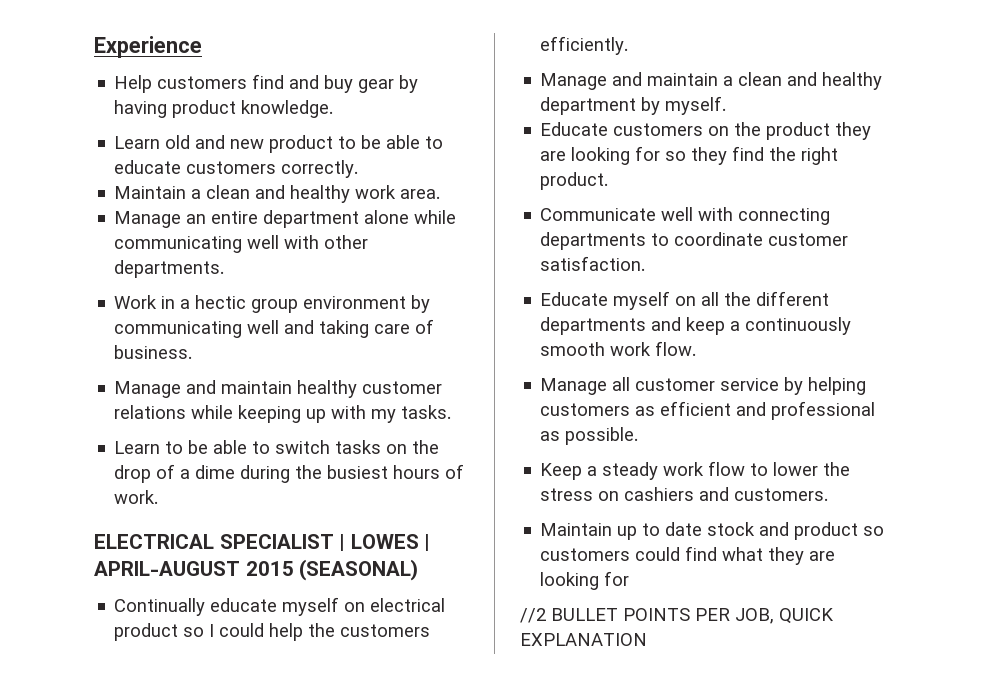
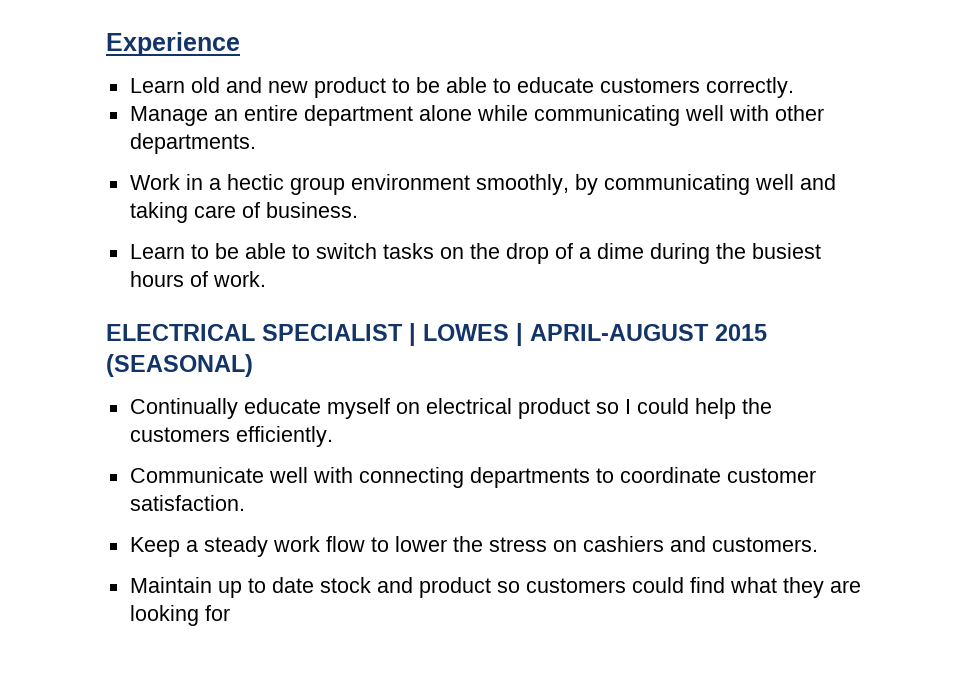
[114,74,419,93] [114,100,334,118] // Help customers find and buy gear by having product knowledge. -> (240, 44) none
[114,185,441,203] // Maintain a clean and healthy work area. -> (794, 87) none
(407, 302) none -> [475,174,569,195] smoothly,
[114,380,443,398] [114,405,452,423] // Manage and maintain healthy customer relations while keeping up with my tasks. -> (358, 210) none
[540,72,883,90] [540,96,727,115] [540,122,872,140] [540,146,839,165] [540,172,609,190] // Manage and maintain a clean and healthy department by myself. // Educate customers on the product they are looking for so they find the right product. -> (333, 436) none
[540,291,830,310] [540,317,852,335] [540,341,697,356] [540,377,867,395] [540,401,876,420] [540,427,639,445] // Educate myself on all the different departments and keep a continuously smooth work flow. // Manage all customer service by helping customers as efficient and professional as possible. -> (245, 503) none
[520,608,834,624] [520,633,647,646] // //2 BULLET POINTS PER JOB, QUICK EXPLANATION -> (230, 613) none

